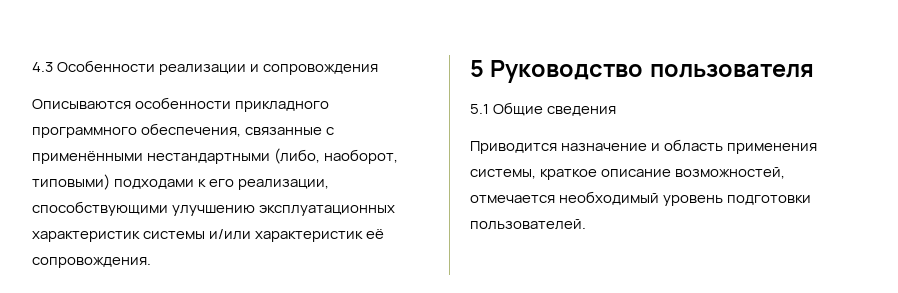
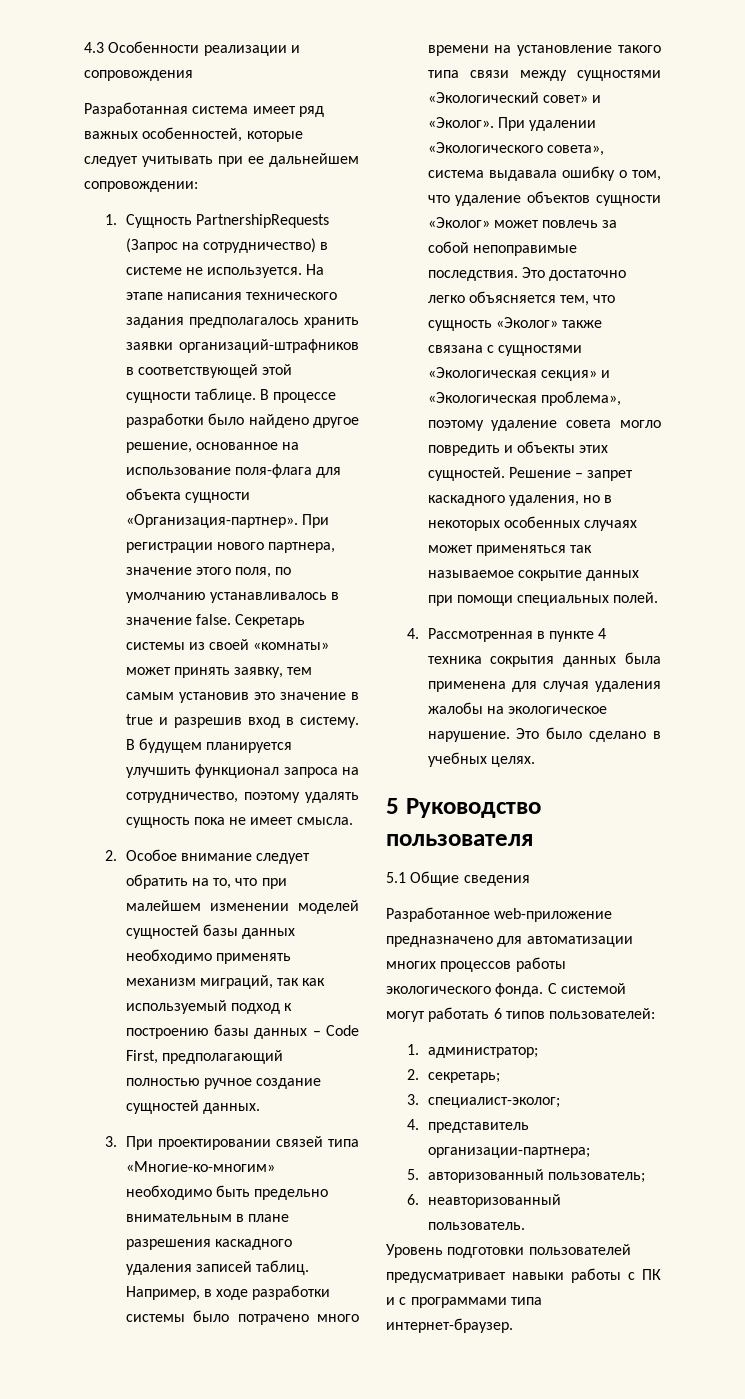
[32,97,330,112] [32,123,335,138] [32,148,399,164] [32,174,330,190] [32,201,396,216] [32,229,385,242] [32,257,151,268] Описываются особенности прикладного программного обеспечения, связанные с применёнными нестандартными (либо, наоборот, типовыми) подходами к его реализации, способствующими улучшению эксплуатационных характеристик системы и/или характеристик её сопровождения. -> [84,102,324,117] [84,127,303,142] [84,153,359,167] [84,181,198,192] [104,214,329,228] [125,238,329,253] [125,264,325,278] [125,292,338,300] [125,317,359,328] [125,339,359,353] [125,364,293,378] [125,388,337,403] [125,413,359,428] [125,442,300,453] [125,464,342,478] [125,488,250,503] [125,514,329,528] [125,542,336,553] [125,567,292,578] [125,592,340,603] [125,614,306,628] [125,639,330,650] [125,667,313,678] [125,692,359,703] [125,714,359,728] [125,738,293,753] [125,764,360,778] [125,792,359,803] [125,817,353,828] [104,849,311,864] [125,874,287,889] [125,900,359,914] [125,924,296,939] [125,949,291,964] [125,975,326,989] [125,1000,293,1014] [125,1024,359,1039] [125,1050,283,1064] [125,1078,322,1089] [125,1100,260,1114] [104,1136,360,1150] [125,1161,275,1172] [125,1185,329,1200] [125,1214,290,1222] [125,1239,292,1250] [125,1260,310,1275] [125,1285,331,1300] [125,1310,359,1325] [427,45,661,56] [427,70,661,81] [427,92,602,103] [427,117,597,131] [427,142,604,156] [427,166,661,181] [427,191,661,206] [427,217,618,228] [427,241,577,256] [427,267,627,281] [427,291,616,306] [427,317,603,331] [427,345,583,356] [427,367,611,381] [427,391,621,406] [427,420,661,431] [427,441,609,456] [427,467,634,481] [427,495,613,506] [427,516,638,531] [427,545,593,556] [427,570,640,581] [427,592,659,606] [406,628,607,642] [427,652,661,667] [427,681,661,692] [427,702,608,714] [427,727,661,742] [427,752,535,767] Разработанная система имеет ряд важных особенностей, которые следует учитывать при ее дальнейшем сопровождении: // 1. Сущность PartnershipRequests (Запрос на сотрудничество) в системе не используется. На этапе написания технического задания предполагалось хранить заявки организаций-штрафников в соответствующей этой сущности таблице. В процессе разработки было найдено другое решение, основанное на использование поля-флага для объекта сущности «Организация-партнер». При регистрации нового партнера, значение этого поля, по умолчанию устанавливалось в значение false. Секретарь системы из своей «комнаты» может принять заявку, тем самым установив это значение в true и разрешив вход в систему. В будущем планируется улучшить функционал запроса на сотрудничество, поэтому удалять сущность пока не имеет смысла. // 2. Особое внимание следует обратить на то, что при малейшем изменении моделей сущностей базы данных необходимо применять механизм миграций, так как используемый подход к построению базы данных – Code First, предполагающий полностью ручное создание сущностей данных. // 3. При проектировании связей типа «Многие-ко-многим» необходимо быть предельно внимательным в плане разрешения каскадного удаления записей таблиц. Например, в ходе разработки системы было потрачено много времени на установление такого типа связи между сущностями «Экологический совет» и «Эколог». При удалении «Экологического совета», система выдавала ошибку о том, что удаление объектов сущности «Эколог» может повлечь за собой непоправимые последствия. Это достаточно легко объясняется тем, что сущность «Эколог» также связана с сущностями «Экологическая секция» и «Экологическая проблема», поэтому удаление совета могло повредить и объекты этих сущностей. Решение – запрет каскадного удаления, но в некоторых особенных случаях может применяться так называемое сокрытие данных при помощи специальных полей. // 4. Рассмотренная в пункте 4 техника сокрытия данных была применена для случая удаления жалобы на экологическое нарушение. Это было сделано в учебных целях.
[470,139,818,154] [470,167,786,180] [470,191,812,206] [470,219,586,230] Приводится назначение и область применения системы, краткое описание возможностей, отмечается необходимый уровень подготовки пользователей. -> [386,907,613,922] [386,936,633,947] [386,957,566,972] [386,983,626,997] [386,1007,656,1022] [406,1044,538,1058] [406,1069,500,1083] [406,1094,560,1108] [406,1119,529,1133] [427,1147,590,1158] [406,1169,645,1183] [406,1194,561,1208] [427,1222,525,1230] [386,1244,631,1258] [386,1268,661,1283] [386,1297,542,1308] [386,1318,513,1333] Разработанное web-приложение предназначено для автоматизации многих процессов работы экологического фонда. С системой могут работать 6 типов пользователей: // 1. администратор; // 2. секретарь; // 3. специалист-эколог; // 4. представитель организации-партнера; // 5. авторизованный пользователь; // 6. неавторизованный пользователь. // Уровень подготовки пользователей предусматривает навыки работы с ПК и с программами типа интернет-браузер.

